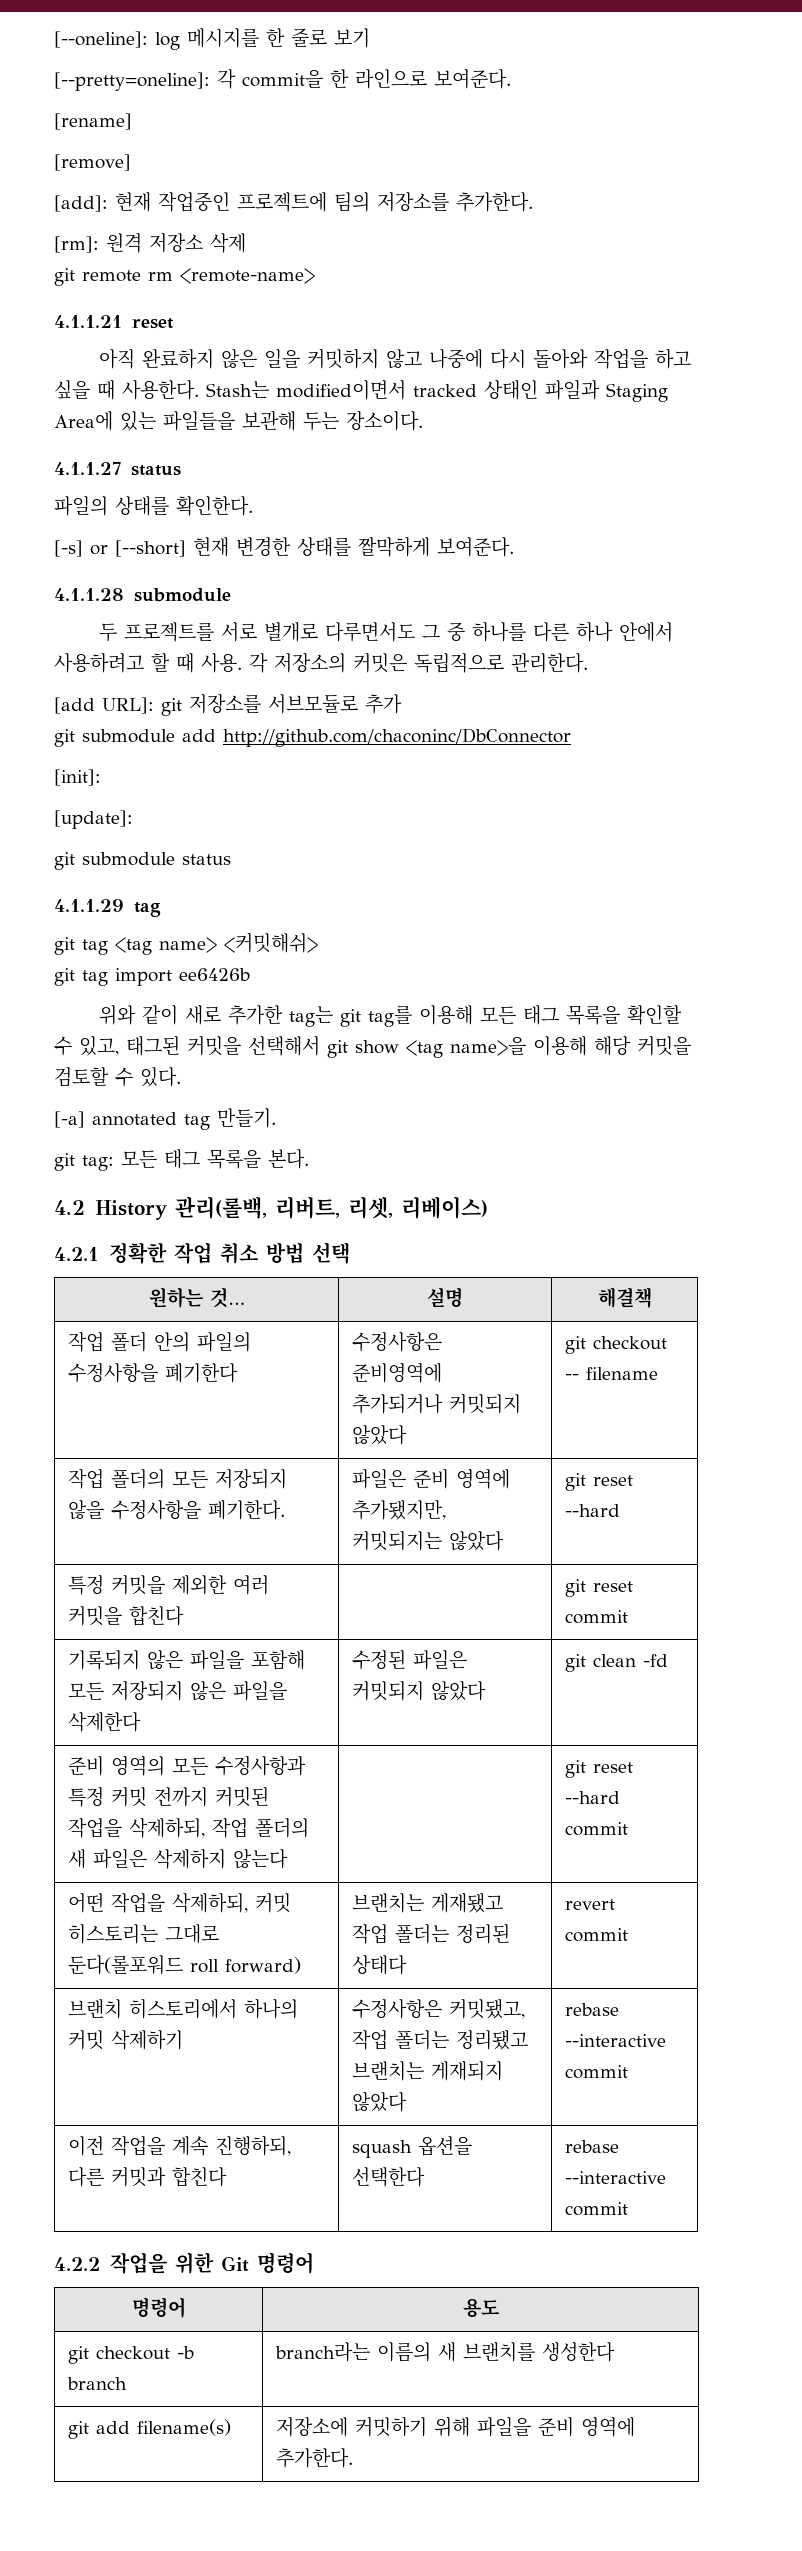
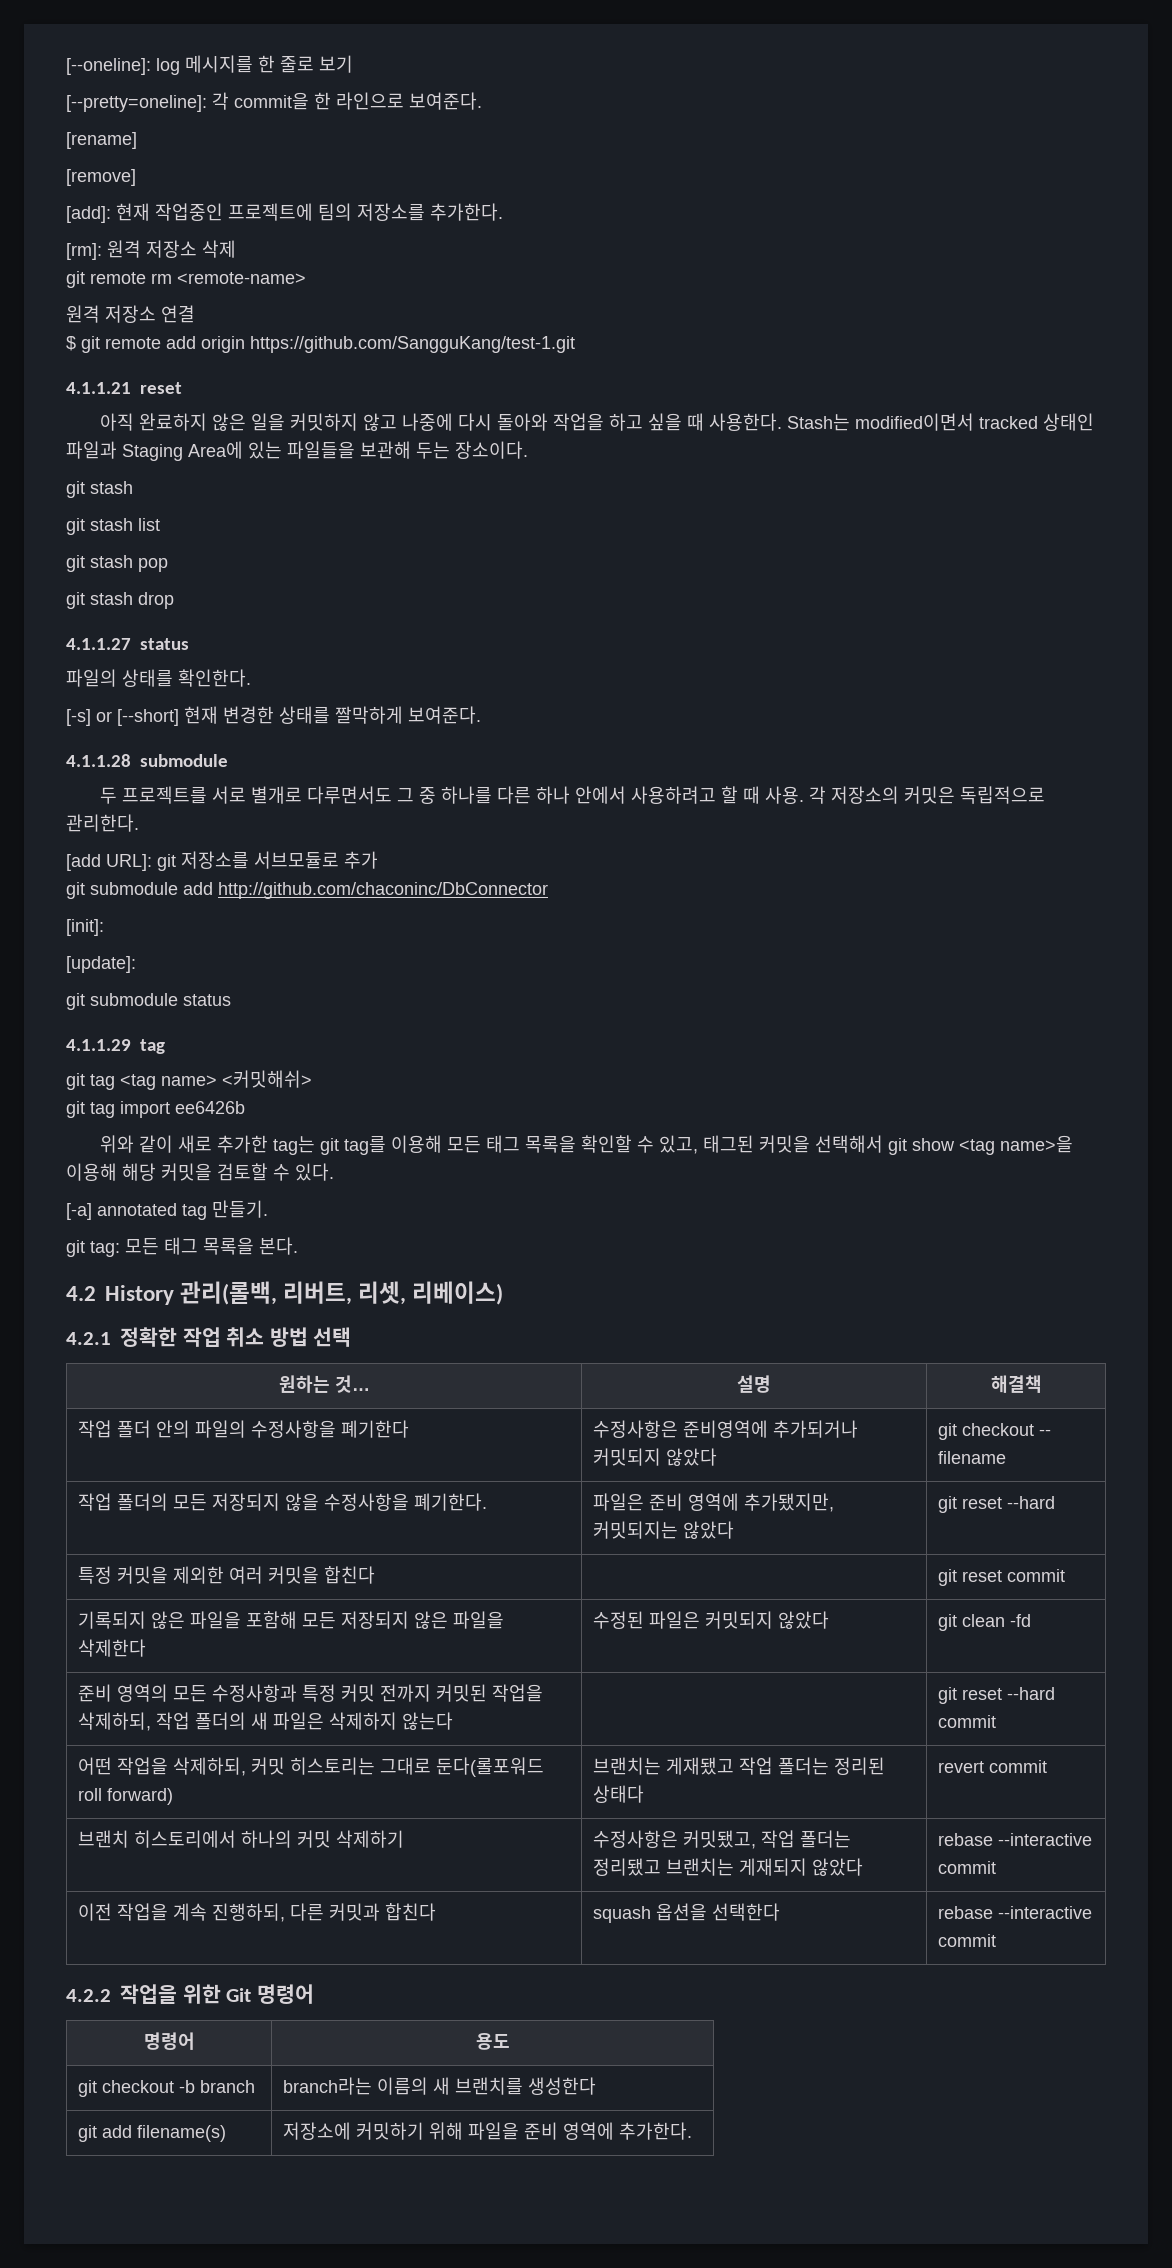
(315, 276) none -> [66,305,195,323] [66,336,575,353] // 원격 저장소 연결 // $ git remote add origin https://github.com/SangguKang/test-1.git
(423, 421) none -> [66,481,133,498] [66,518,160,535] [66,555,168,572] [66,592,174,609] // git stash // git stash list // git stash pop // git stash drop

